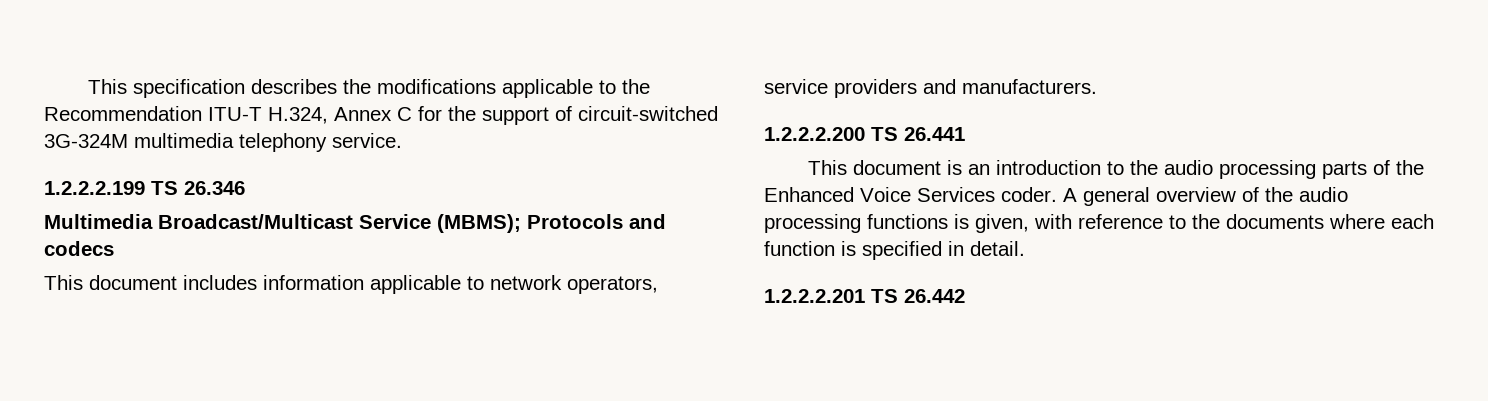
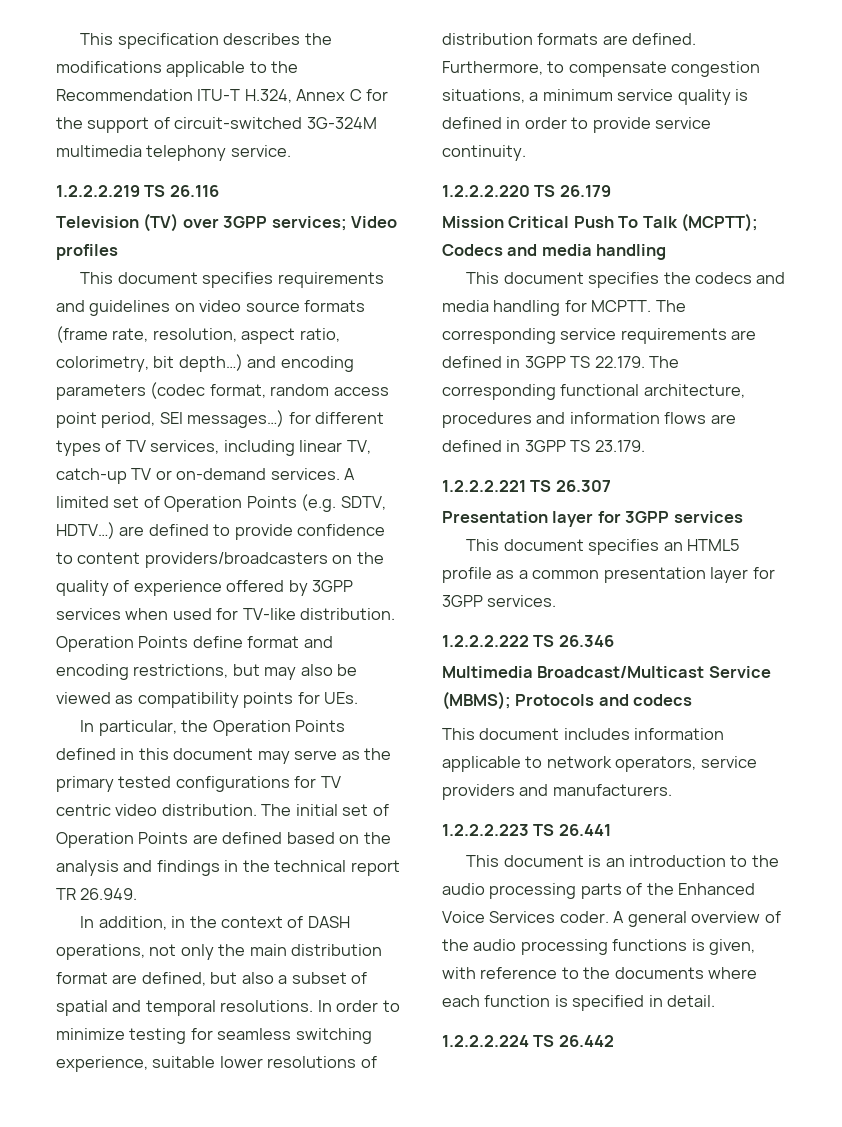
[44,181,145,195] 1.2.2.2.199 -> [56,185,219,197] [56,213,398,232] [56,244,118,260] [80,272,384,288] [56,300,366,316] [56,326,340,344] [56,354,354,372] [56,382,389,400] [56,410,385,428] [56,440,371,456] [56,468,356,484] [56,494,386,512] [56,522,386,540] [56,552,384,568] [56,580,354,596] [56,608,396,620] [56,636,333,652] [56,664,358,680] [56,692,359,708] [80,720,346,736] [56,748,392,764] [56,776,341,792] [56,804,389,816] [56,832,391,848] [56,860,400,876] [56,888,138,900] [80,916,350,930] [56,944,383,960] [56,972,368,986] [56,1000,400,1016] [56,1028,372,1044] [56,1056,377,1072] [442,33,697,45] [442,61,761,77] [442,89,749,105] [442,117,712,133] [442,145,526,161] [442,185,611,197] [442,213,759,232] [442,244,667,260] [466,272,786,288] [442,300,686,316] [442,328,757,344] [442,356,680,368] [442,384,745,400] [442,412,736,428] [442,440,645,452] [442,480,611,492] [442,511,743,527] [466,539,741,555] [442,567,775,583] [442,595,557,607] [442,635,529,647] 1.2.2.2.219 TS 26.116 // Television (TV) over 3GPP services; Video profiles // This document specifies requirements and guidelines on video source formats (frame rate, resolution, aspect ratio, colorimetry, bit depth…) and encoding parameters (codec format, random access point period, SEI messages…) for different types of TV services, including linear TV, catch-up TV or on-demand services. A limited set of Operation Points (e.g. SDTV, HDTV…) are defined to provide confidence to content providers/broadcasters on the quality of experience offered by 3GPP services when used for TV-like distribution. Operation Points define format and encoding restrictions, but may also be viewed as compatibility points for UEs. // In particular, the Operation Points defined in this document may serve as the primary tested configurations for TV centric video distribution. The initial set of Operation Points are defined based on the analysis and findings in the technical report TR 26.949. // In addition, in the context of DASH operations, not only the main distribution format are defined, but also a subset of spatial and temporal resolutions. In order to minimize testing for seamless switching experience, suitable lower resolutions of distribution formats are defined. Furthermore, to compensate congestion situations, a minimum service quality is defined in order to provide service continuity. // 1.2.2.2.220 TS 26.179 // Mission Critical Push To Talk (MCPTT); Codecs and media handling // This document specifies the codecs and media handling for MCPTT. The corresponding service requirements are defined in 3GPP TS 22.179. The corresponding functional architecture, procedures and information flows are defined in 3GPP TS 23.179. // 1.2.2.2.221 TS 26.307 // Presentation layer for 3GPP services // This document specifies an HTML5 profile as a common presentation layer for 3GPP services. // 1.2.2.2.222
[764,127,865,141] 1.2.2.2.200 -> [442,824,529,836] 1.2.2.2.223
[764,289,865,303] 1.2.2.2.201 -> [442,1035,529,1047] 1.2.2.2.224

